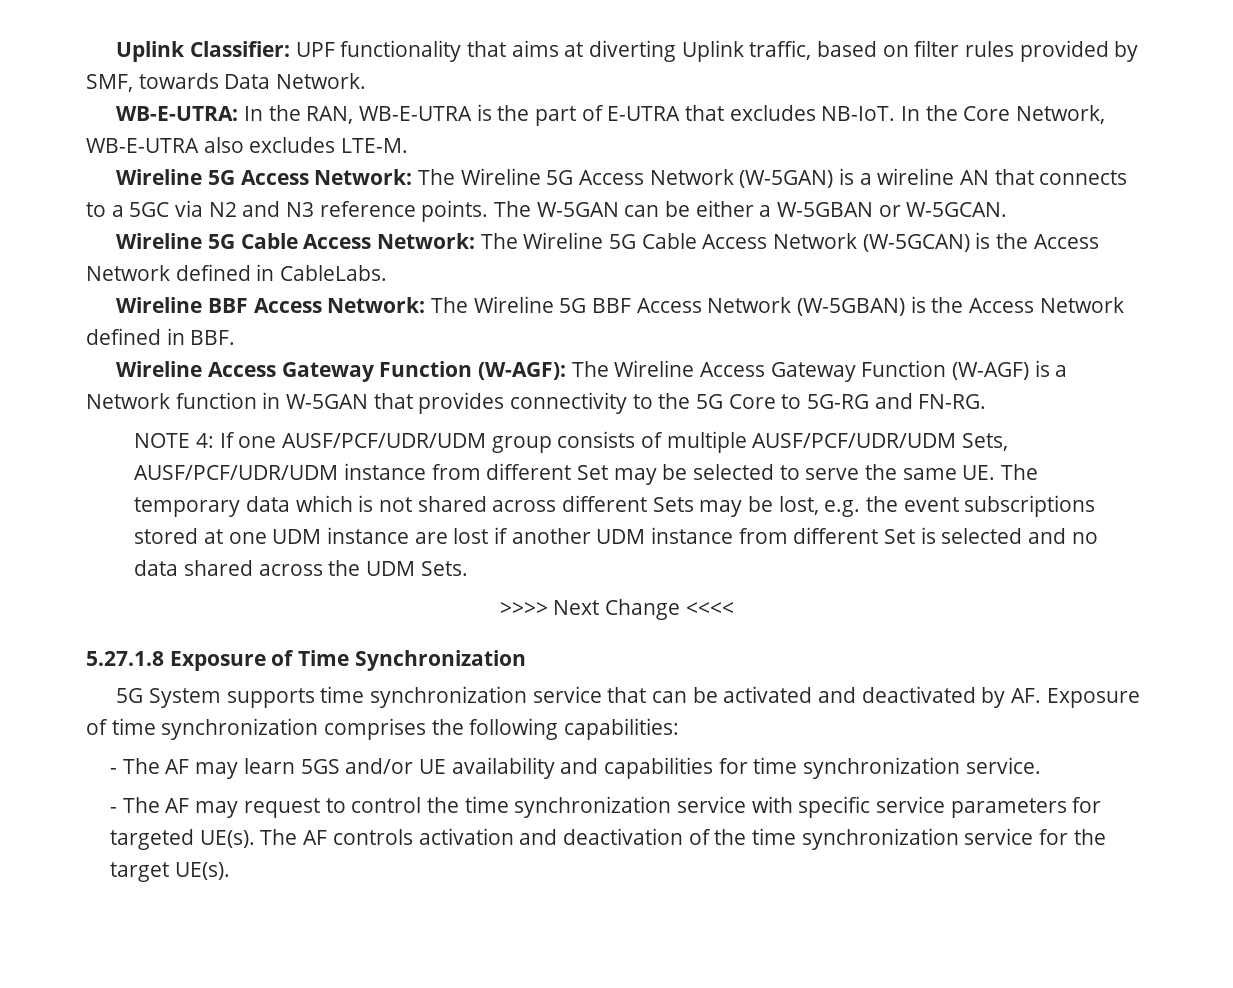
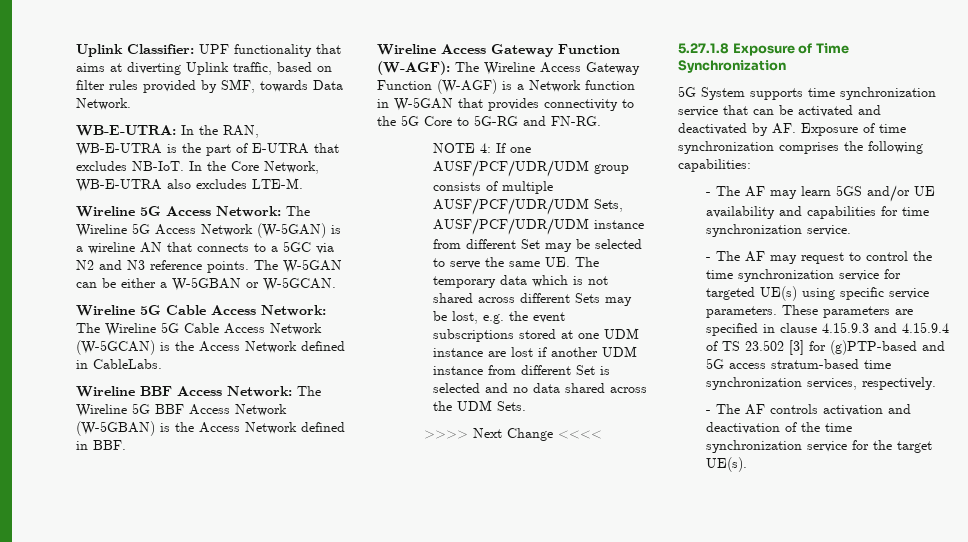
[751,796,1102,818] [110,829,255,850] with specific service parameters for targeted UE(s). -> [883,269,901,279] [705,286,929,301] [705,305,913,318] [705,322,949,336] [705,340,945,355] [705,358,891,369] [705,377,936,390] [705,410,711,414] for targeted UE(s) using specific service parameters. These parameters are specified in clause 4.15.9.3 and 4.15.9.4 of TS 23.502 [3] for (g)PTP-based and 5G access stratum-based time synchronization services, respectively. // -

